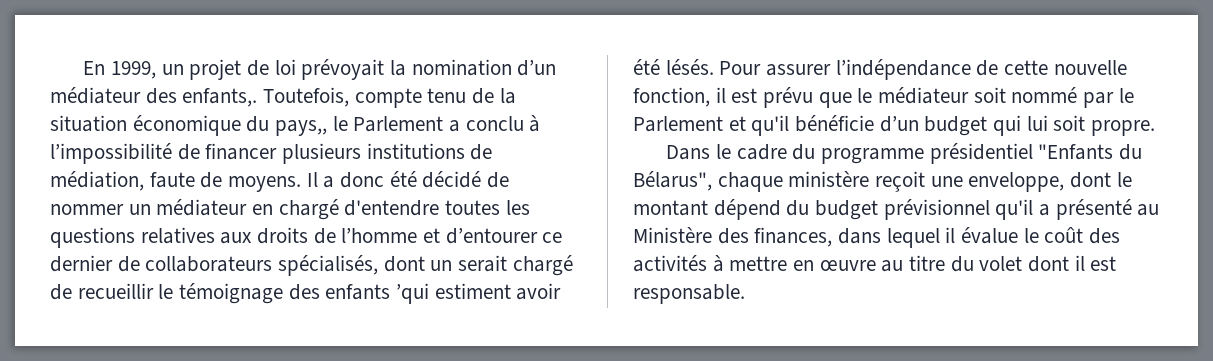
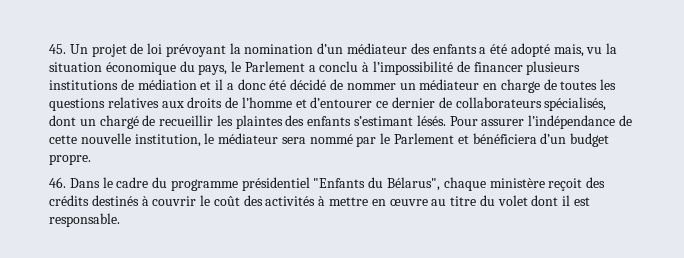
[83,61,184,79] En 1999, un -> [49,44,88,54] 45. Un
[301,59,385,80] prévoyait -> [165,44,226,57] prévoyant
[182,87,495,108] enfants,. Toutefois, compte tenu de -> [432,43,603,57] enfants a été adopté mais, vu
[275,120,328,136] pays,, -> [198,64,228,75] pays,
[50,171,318,192] médiation, faute de moyens. Il -> [137,79,224,90] médiation et il
[278,199,440,220] chargé d'entendre -> [500,79,557,93] charge de
[458,255,508,272] serait -> (96, 122) none
[158,283,562,304] [633,59,660,75] le témoignage des enfants ’qui estiment avoir été -> [216,115,414,129] les plaintes des enfants s’estimant
[633,87,852,108] fonction, il est prévu que -> [134,134,201,147] institution,
[973,87,1006,103] soit -> [281,137,306,144] sera
[751,115,1086,136] qu'il bénéficie d’un budget qui lui soit -> [472,133,610,147] bénéficiera d’un budget
(1156, 128) none -> [49,177,66,188] 46.
[930,172,1132,192] [633,199,1160,220] [633,227,1019,248] une enveloppe, dont le montant dépend du budget prévisionnel qu'il a présenté au Ministère des finances, dans lequel il évalue -> [586,177,606,188] [49,195,197,206] des crédits destinés à couvrir

